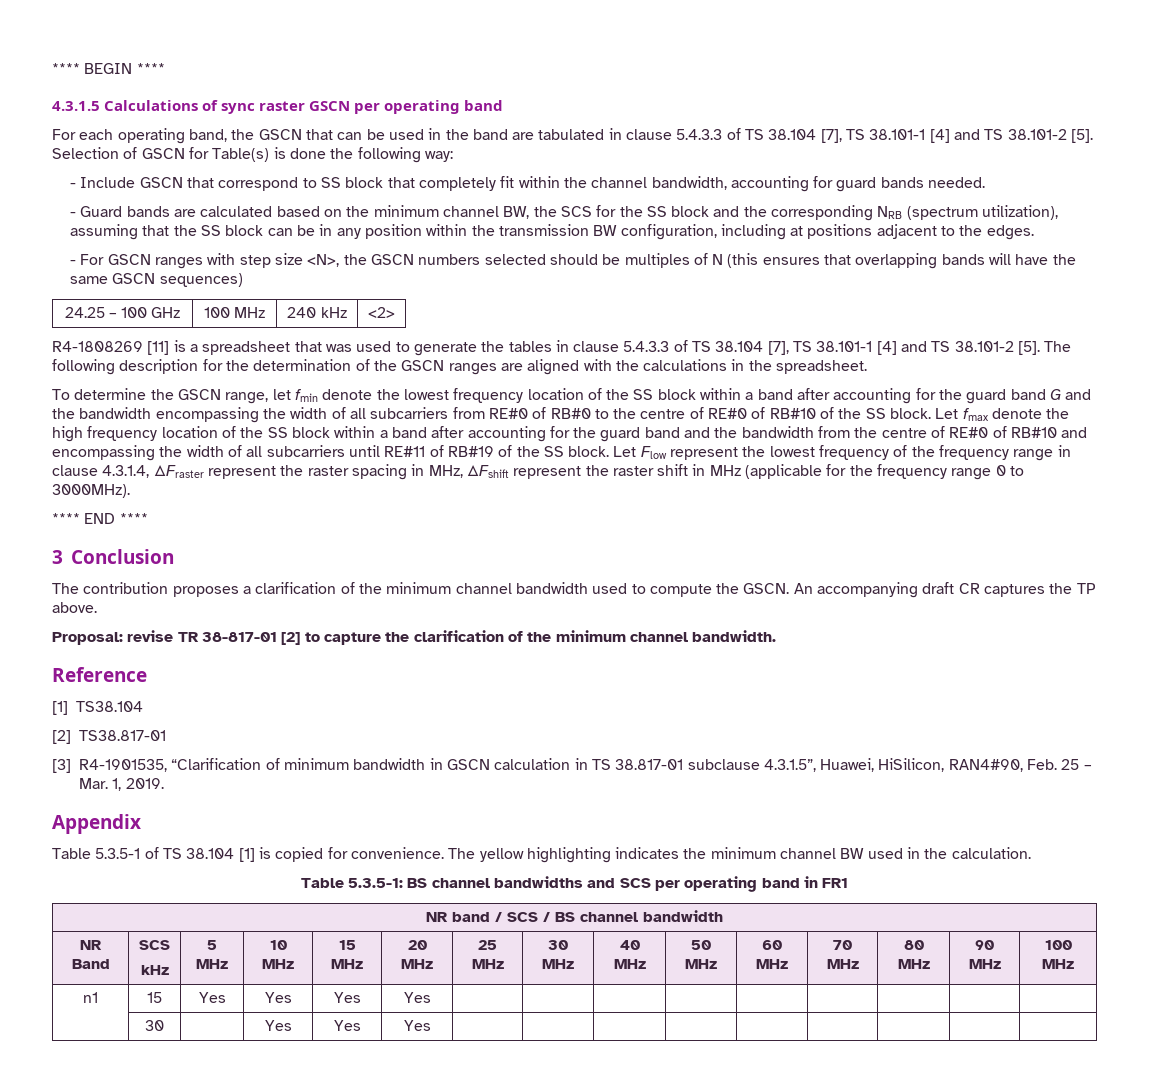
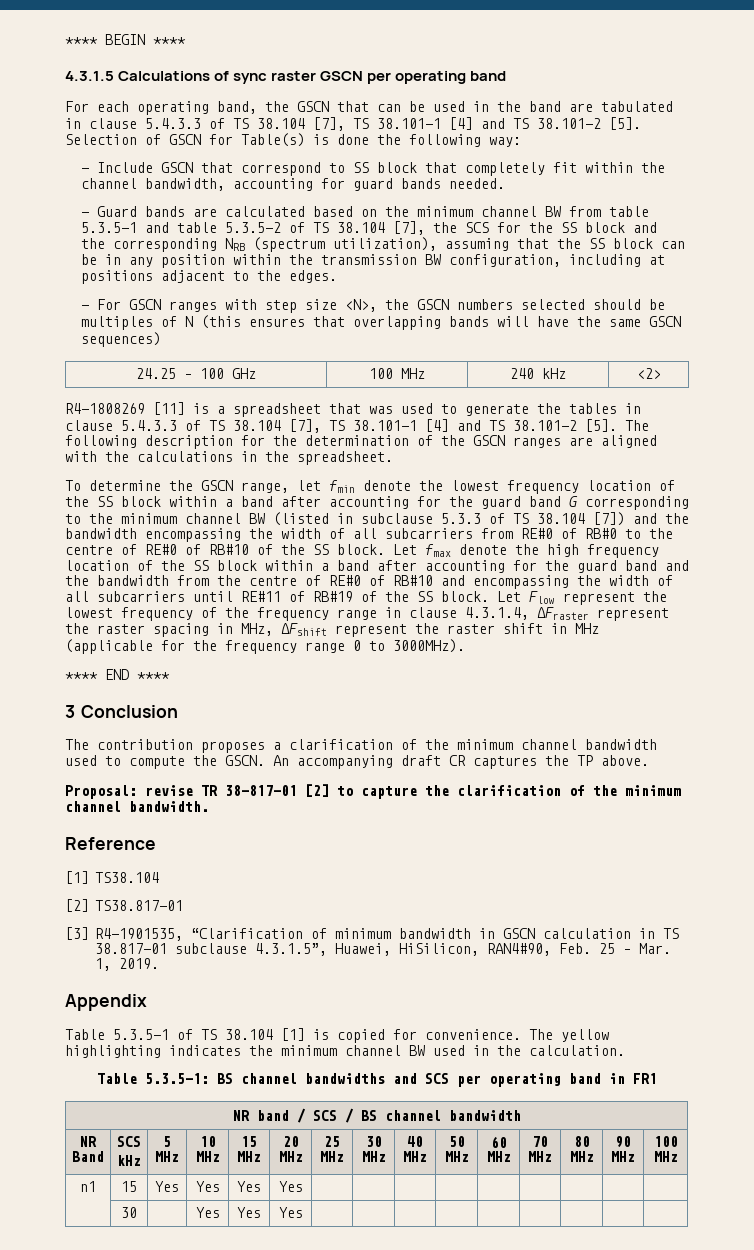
[503,206,530,219] BW, -> [545,206,650,217] [81,221,426,235] BW from table 5.3.5-1 and table 5.3.5-2 of TS 38.104 [7],
(1062, 394) none -> [585,496,689,510] [65,512,625,526] corresponding to the minimum channel BW (listed in subclause 5.3.3 of TS 38.104 [7])

